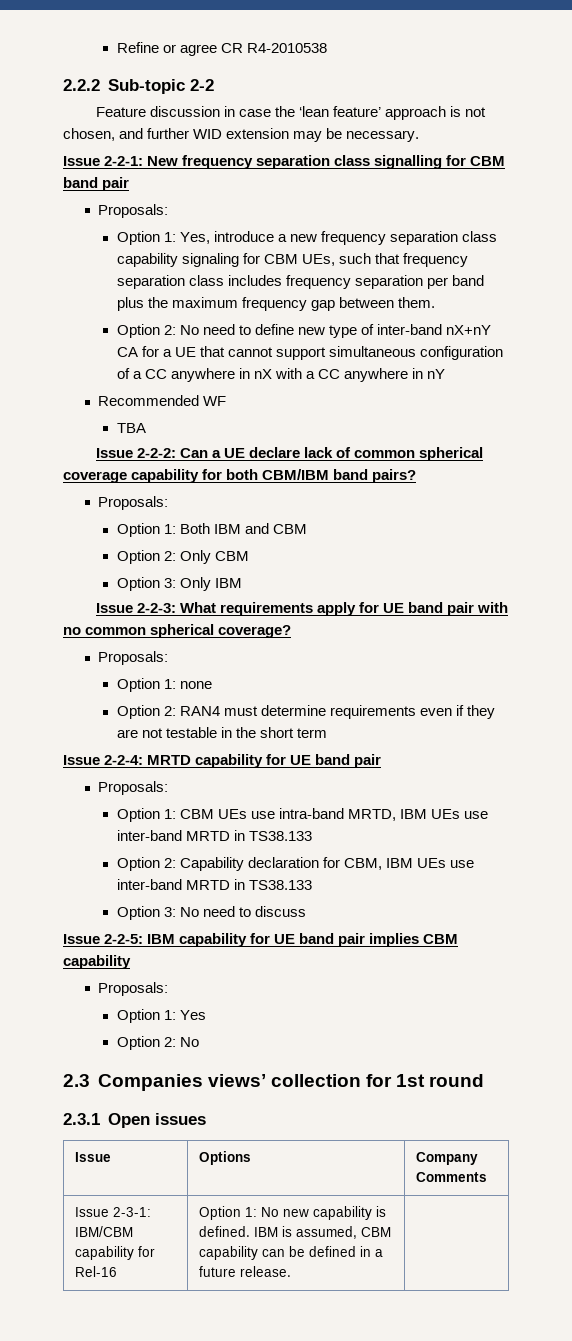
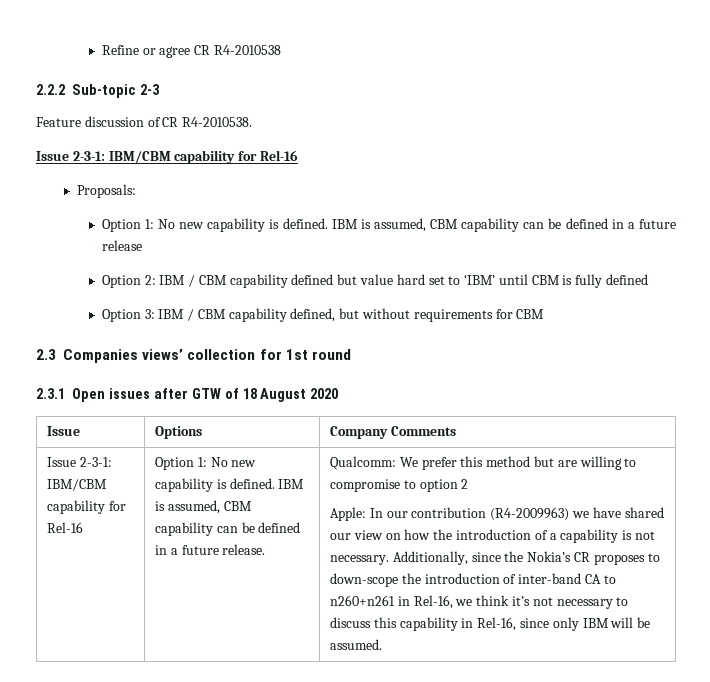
[189,79,214,91] 2-2 -> [139,84,160,95] 2-3
[223,106,487,120] [63,128,420,142] [63,155,506,169] [63,177,130,191] [98,204,169,218] [116,231,497,245] [116,253,468,267] [116,275,484,289] [116,297,435,311] [116,324,492,338] [116,346,503,360] [116,368,446,382] [98,395,227,406] [116,423,146,433] [95,447,484,461] [63,469,417,483] [98,496,169,510] [116,523,307,537] [116,550,249,564] [116,577,242,591] [95,602,509,616] [63,624,292,638] [98,651,169,665] [116,678,212,692] [116,705,495,719] [116,727,327,738] [63,754,382,768] [98,781,169,795] [116,808,489,822] [116,830,312,841] [116,857,474,871] [116,879,312,890] [116,906,306,920] [63,933,459,947] [63,955,131,969] [98,982,169,996] [116,1009,206,1023] [116,1036,199,1050] in case the ‘lean feature’ approach is not chosen, and further WID extension may be necessary. // Issue 2-2-1: New frequency separation class signalling for CBM band pair // Proposals: // Option 1: Yes, introduce a new frequency separation class capability signaling for CBM UEs, such that frequency separation class includes frequency separation per band plus the maximum frequency gap between them. // Option 2: No need to define new type of inter-band nX+nY CA for a UE that cannot support simultaneous configuration of a CC anywhere in nX with a CC anywhere in nY // Recommended WF // TBA // Issue 2-2-2: Can a UE declare lack of common spherical coverage capability for both CBM/IBM band pairs? // Proposals: // Option 1: Both IBM and CBM // Option 2: Only CBM // Option 3: Only IBM // Issue 2-2-3: What requirements apply for UE band pair with no common spherical coverage? // Proposals: // Option 1: none // Option 2: RAN4 must determine requirements even if they are not testable in the short term // Issue 2-2-4: MRTD capability for UE band pair // Proposals: // Option 1: CBM UEs use intra-band MRTD, IBM UEs use inter-band MRTD in TS38.133 // Option 2: Capability declaration for CBM, IBM UEs use inter-band MRTD in TS38.133 // Option 3: No need to discuss // Issue 2-2-5: IBM capability for UE band pair implies CBM capability // Proposals: // Option 1: Yes // Option 2: No -> [147,117,253,127] [36,150,298,164] [76,184,136,198] [101,218,676,232] [101,240,142,251] [101,274,649,288] [101,308,545,322] of CR R4-2010538. // Issue 2-3-1: IBM/CBM capability for Rel-16 // Proposals: // Option 1: No new capability is defined. IBM is assumed, CBM capability can be defined in a future release // Option 2: IBM / CBM capability defined but value hard set to ‘IBM’ until CBM is fully defined // Option 3: IBM / CBM capability defined, but without requirements for CBM
(206, 1119) none -> [153,388,339,402] after GTW of 18 August 2020
(291, 1271) none -> [330,456,637,470] [330,479,469,492] [330,507,664,521] [330,529,655,543] [330,551,660,565] [330,573,616,587] [330,595,629,609] [330,617,651,631] [330,639,383,650] Qualcomm: We prefer this method but are willing to compromise to option 2 // Apple: In our contribution (R4-2009963) we have shared our view on how the introduction of a capability is not necessary. Additionally, since the Nokia’s CR proposes to down-scope the introduction of inter-band CA to n260+n261 in Rel-16, we think it’s not necessary to discuss this capability in Rel-16, since only IBM will be assumed.

